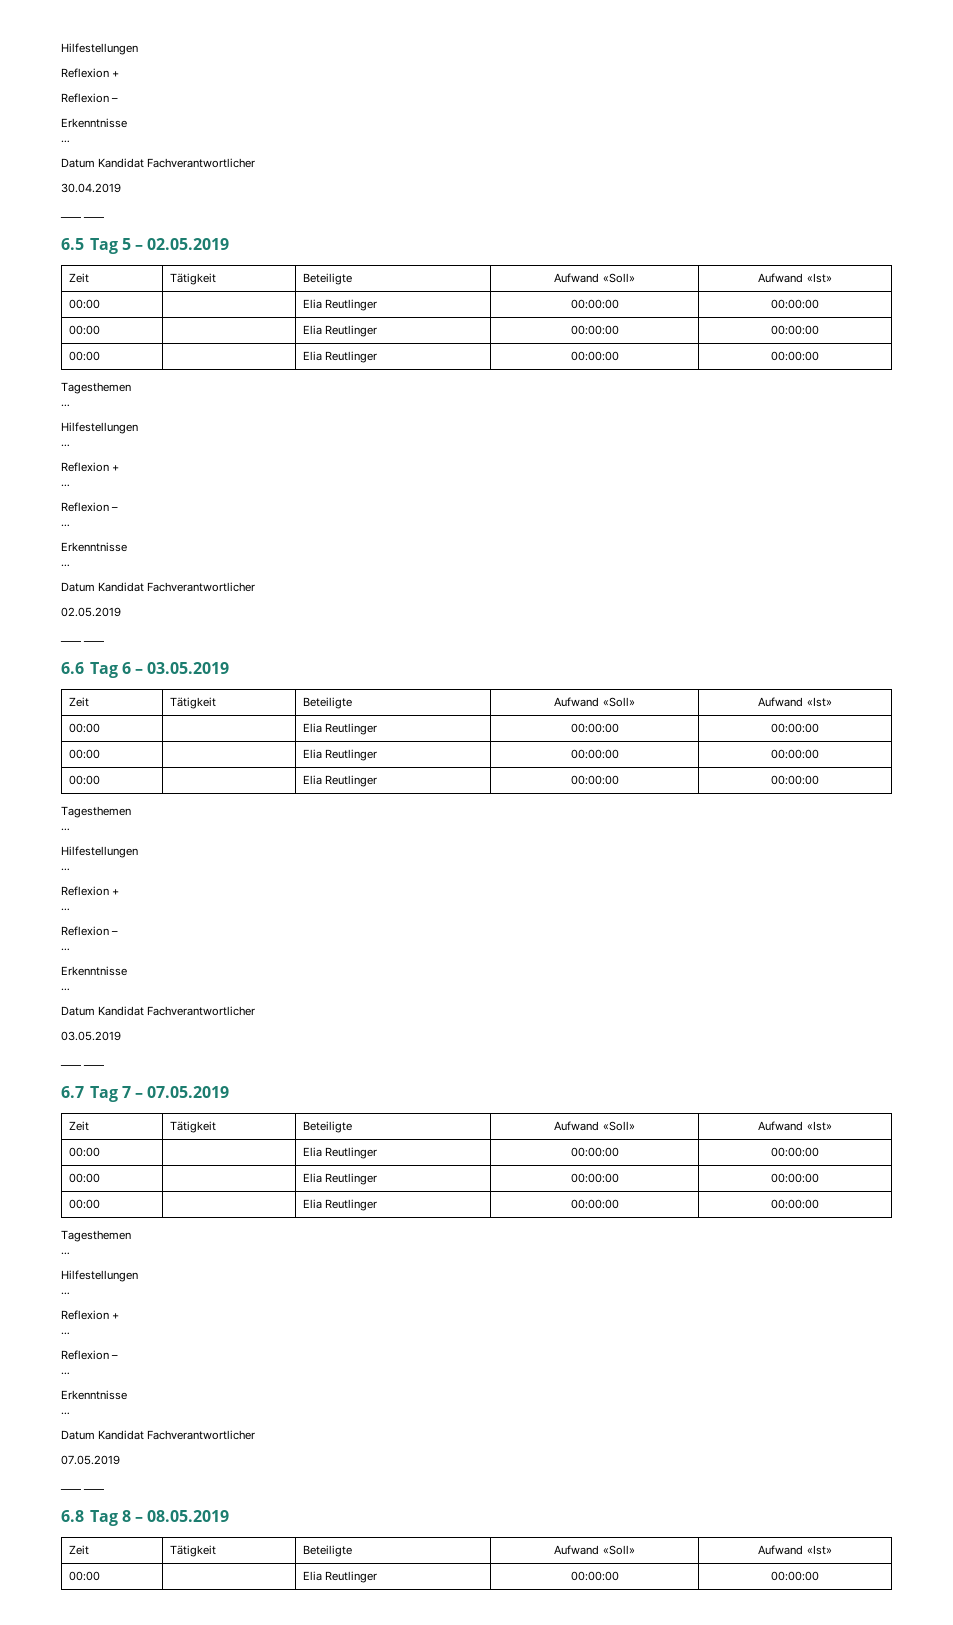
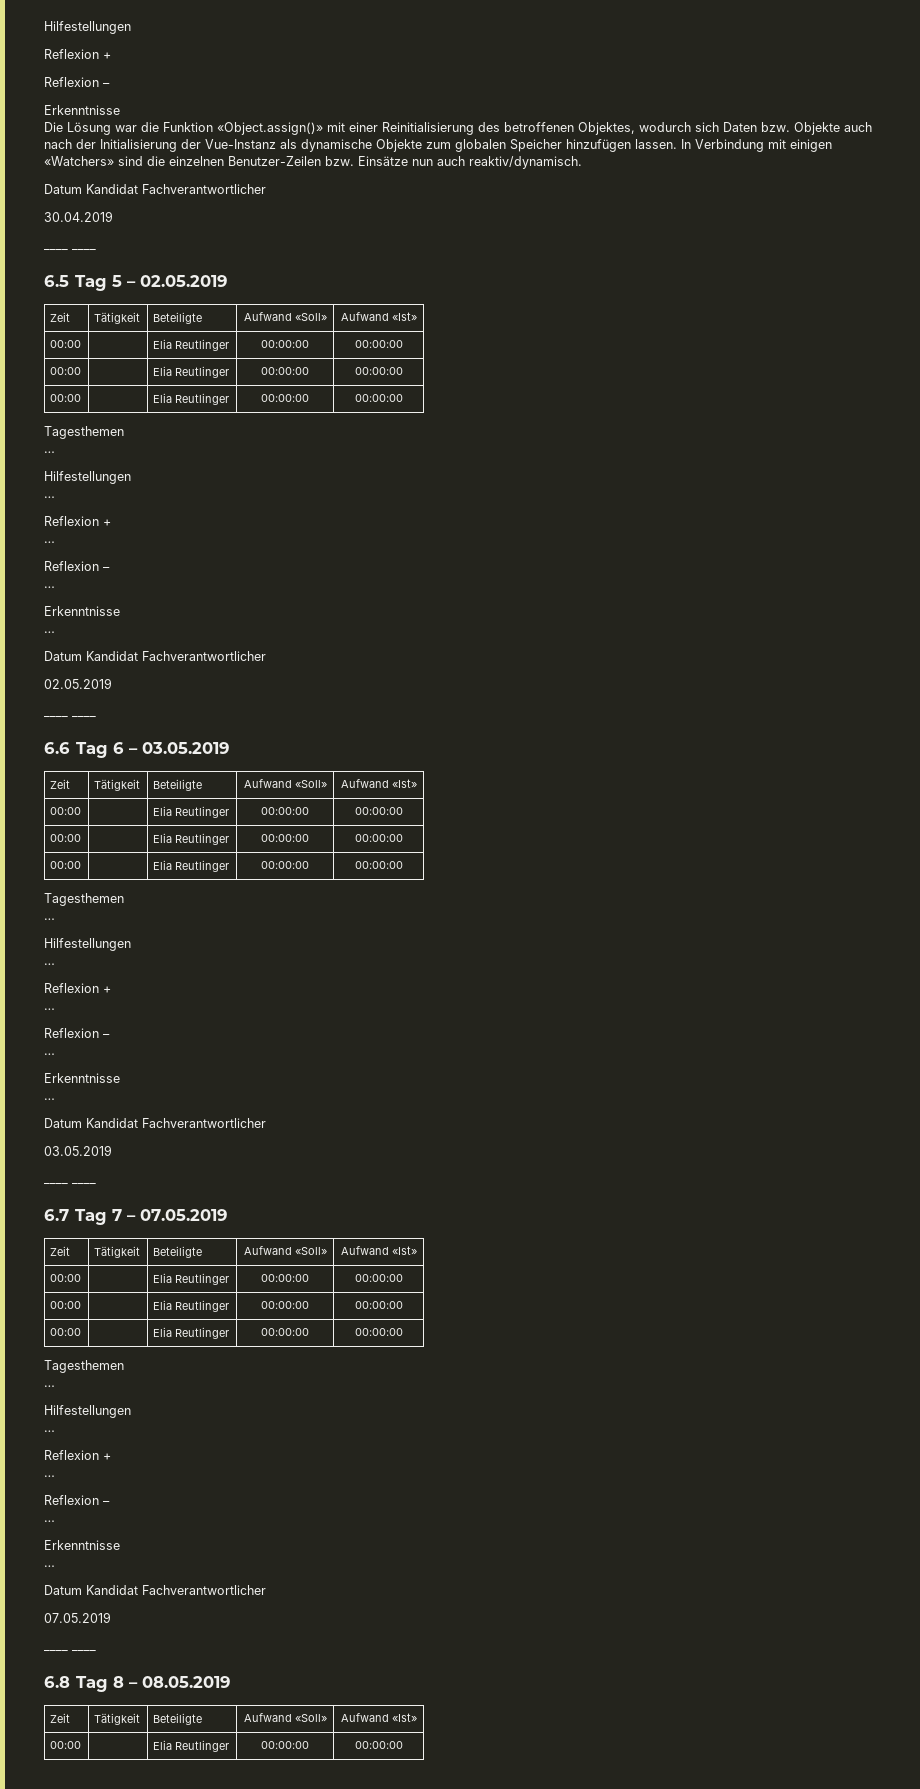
[61,140,70,143] … -> [44,122,872,135] [44,139,832,152] [44,156,582,169] Die Lösung war die Funktion «Object.assign()» mit einer Reinitialisierung des betroffenen Objektes, wodurch sich Daten bzw. Objekte auch nach der Initialisierung der Vue-Instanz als dynamische Objekte zum globalen Speicher hinzufügen lassen. In Verbindung mit einigen «Watchers» sind die einzelnen Benutzer-Zeilen bzw. Einsätze nun auch reaktiv/dynamisch.

